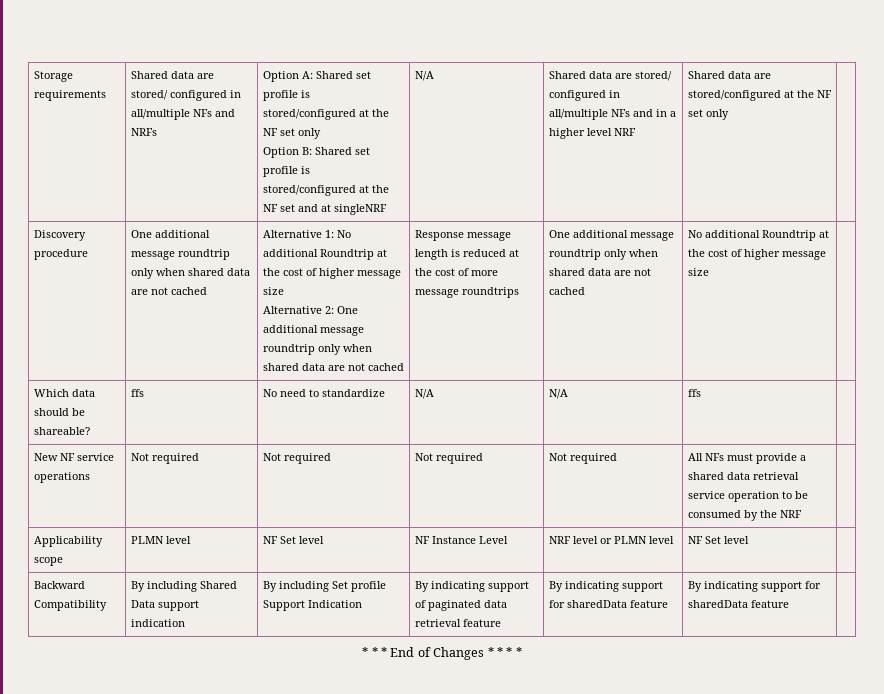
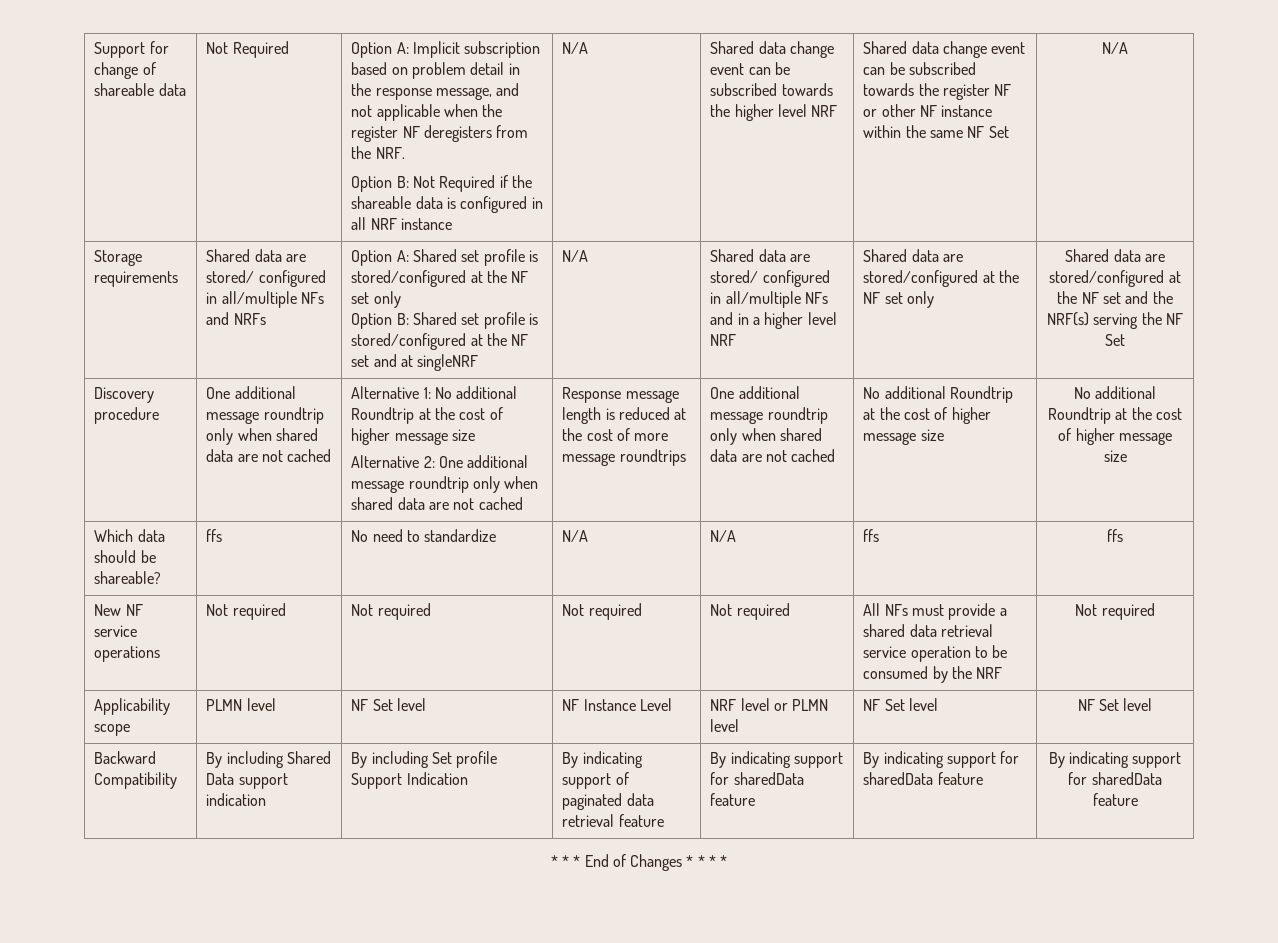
(33, 76) none -> [94,41,169,58] [94,62,156,79] [94,83,186,96] [206,41,289,58] [351,41,541,58] [351,62,520,79] [351,83,520,100] [351,104,503,121] [351,125,529,142] [351,146,405,159] [351,175,532,192] [351,196,543,213] [351,217,452,230] [562,42,589,54] [710,41,834,58] [710,62,790,75] [710,83,833,96] [710,104,838,121] [863,41,1026,58] [863,62,976,75] [863,83,1012,100] [863,104,993,117] [863,125,1009,138] [1102,42,1128,54] Support for change of shareable data | Not Required | Option A: Implicit subscription based on problem detail in the response message, and not applicable when the register NF deregisters from the NRF. // Option B: Not Required if the shareable data is configured in all NRF instance | N/A | Shared data change event can be subscribed towards the higher level NRF | Shared data change event can be subscribed towards the register NF or other NF instance within the same NF Set | N/A //
(729, 114) none -> [1065,249,1165,262] [1049,270,1181,287] [1057,291,1173,304] [1047,312,1183,329] [1105,334,1125,346] Shared data are stored/configured at the NF set and the NRF(s) serving the NF Set
(709, 272) none -> [1073,386,1157,399] [1048,407,1182,424] [1058,428,1172,445] [1103,450,1127,462] No additional Roundtrip at the cost of higher message size
(701, 393) none -> [1107,529,1123,542] ffs
(802, 514) none -> [1075,603,1155,620] Not required
(749, 540) none -> [1077,698,1153,711] NF Set level
(789, 604) none -> [1048,751,1182,768] [1068,772,1162,785] [1092,793,1138,806] By indicating support for sharedData feature

